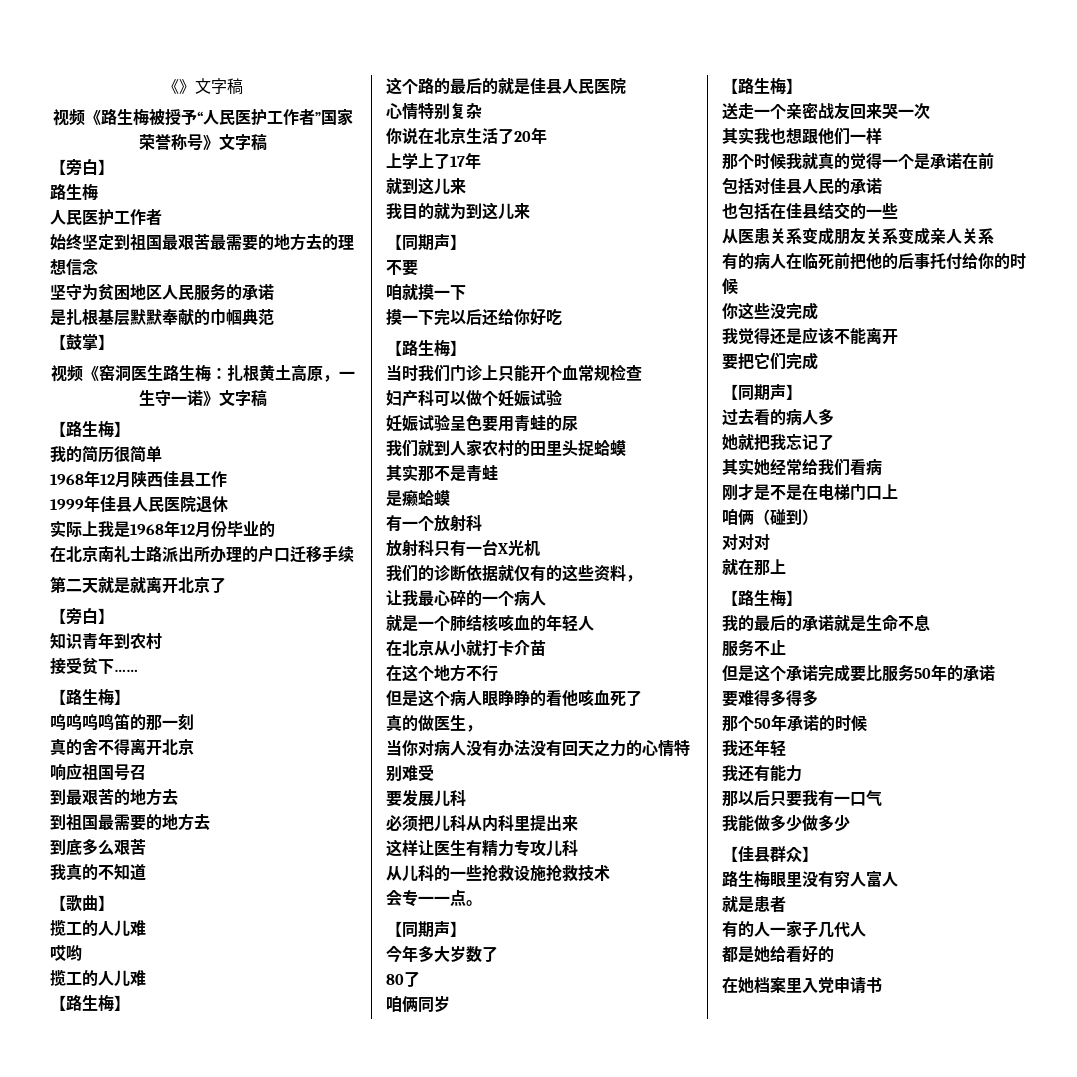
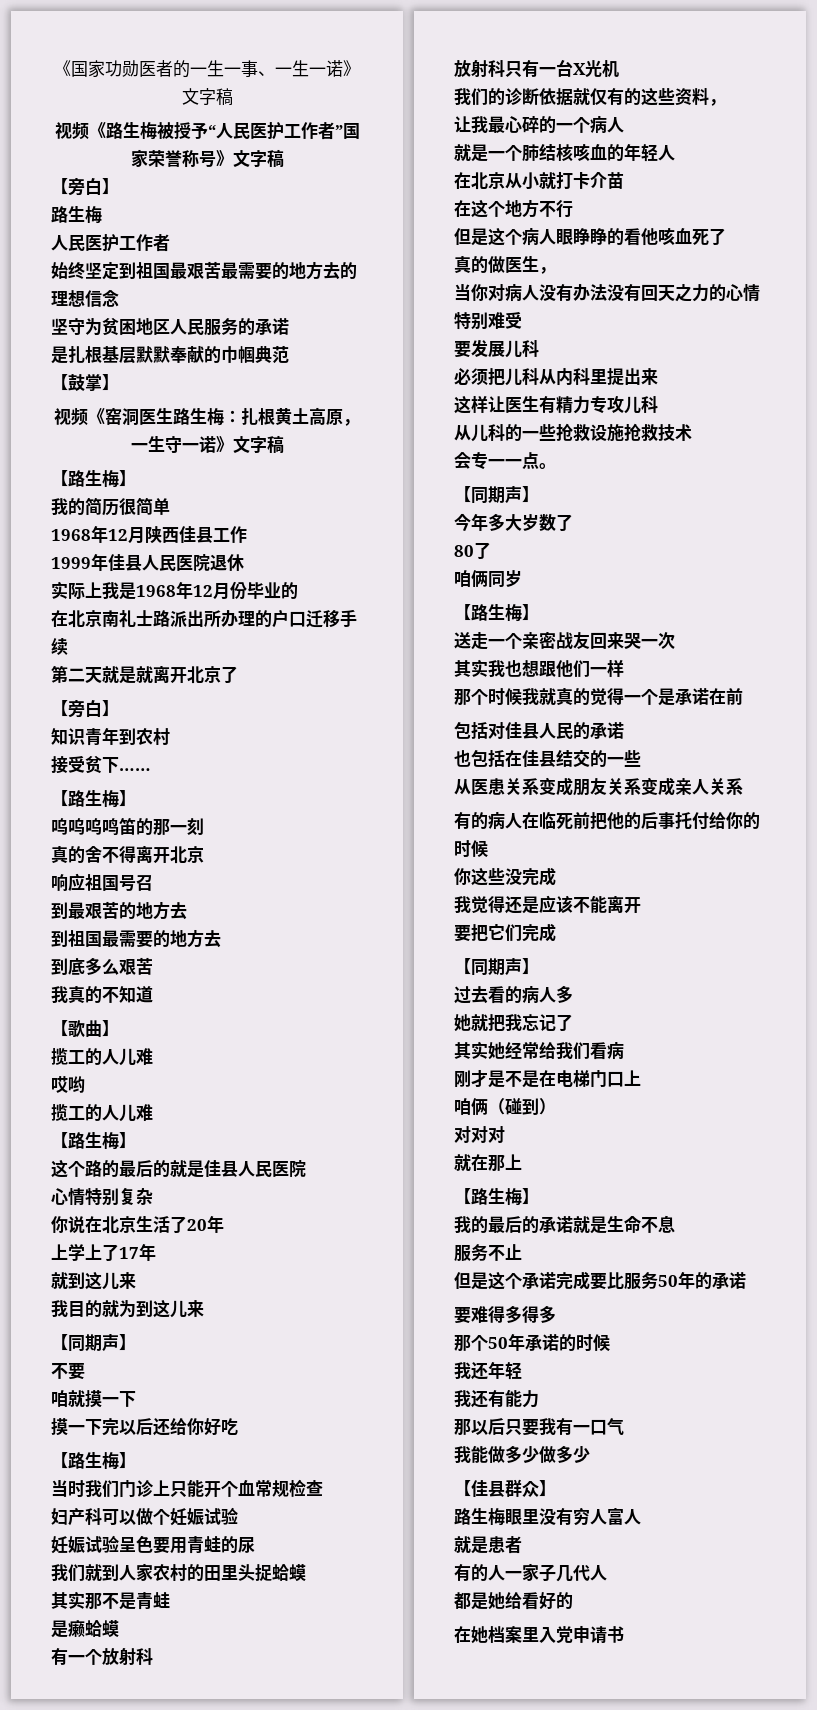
[162,79,179,94] 《 -> [54,60,343,78] 《国家功勋医者的一生一事、一生一诺

